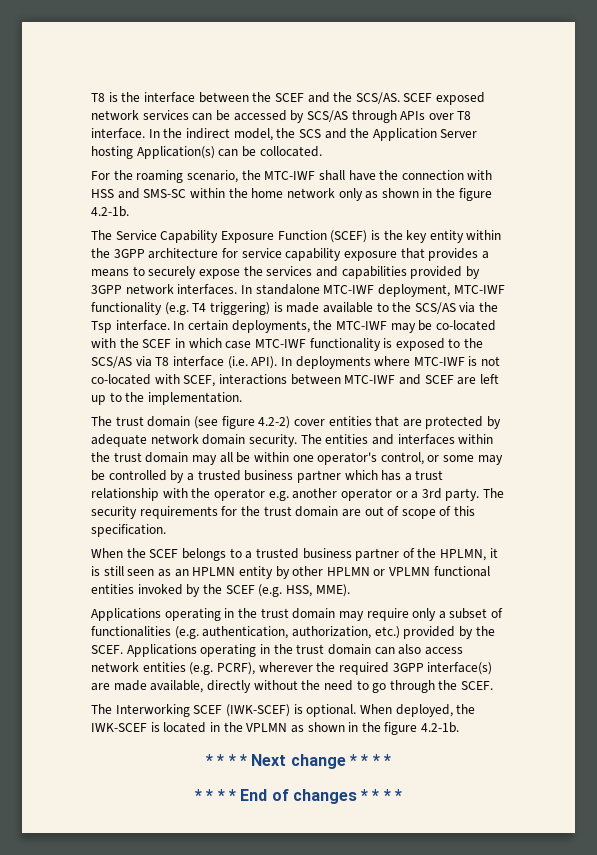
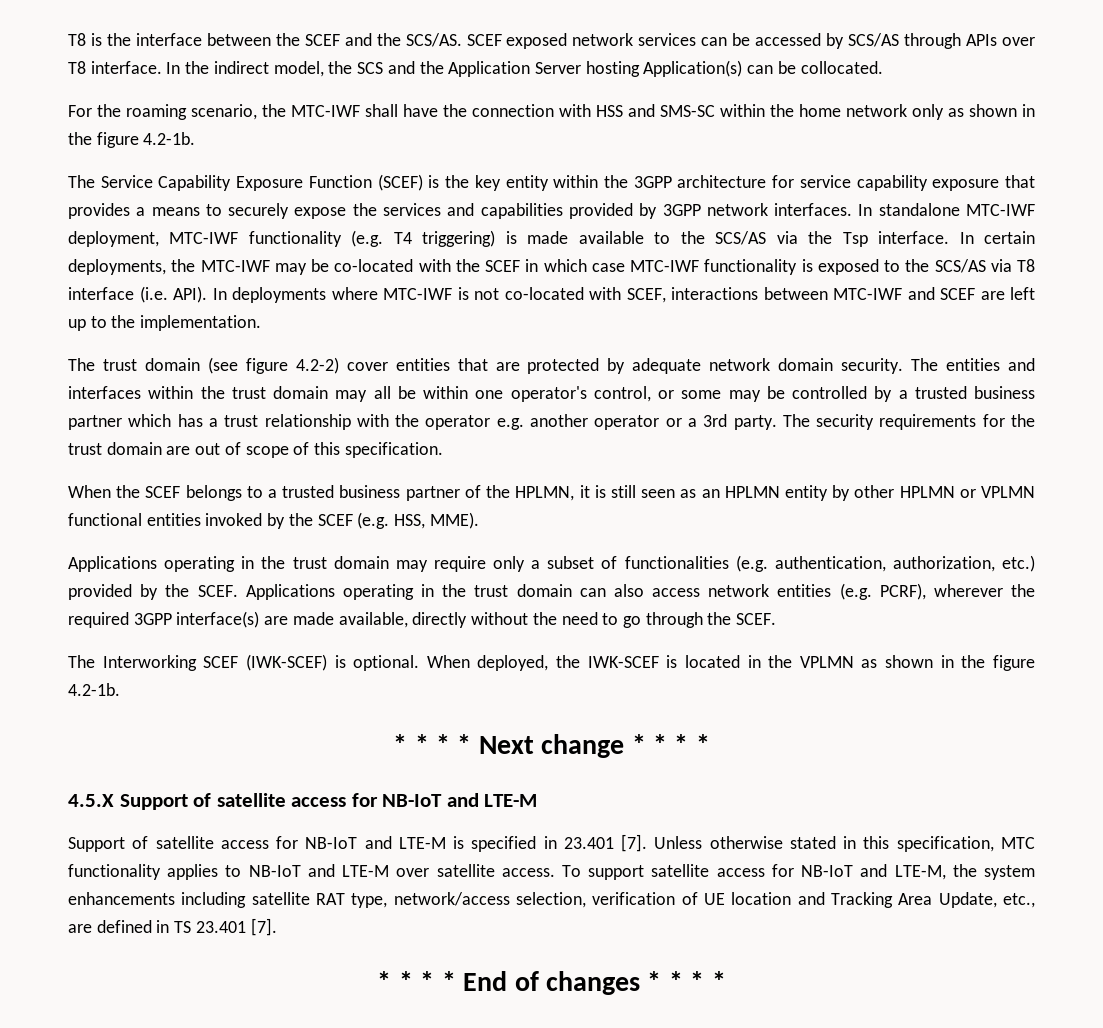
(391, 760) none -> [68,793,538,810] [68,834,1036,852] [68,864,1035,880] [68,892,1036,908] [68,918,277,936] // 4.5.X Support of satellite access for NB-IoT and LTE-M // Support of satellite access for NB-IoT and LTE-M is specified in 23.401 [7]. Unless otherwise stated in this specification, MTC functionality applies to NB-IoT and LTE-M over satellite access. To support satellite access for NB-IoT and LTE-M, the system enhancements including satellite RAT type, network/access selection, verification of UE location and Tracking Area Update, etc., are defined in TS 23.401 [7].

